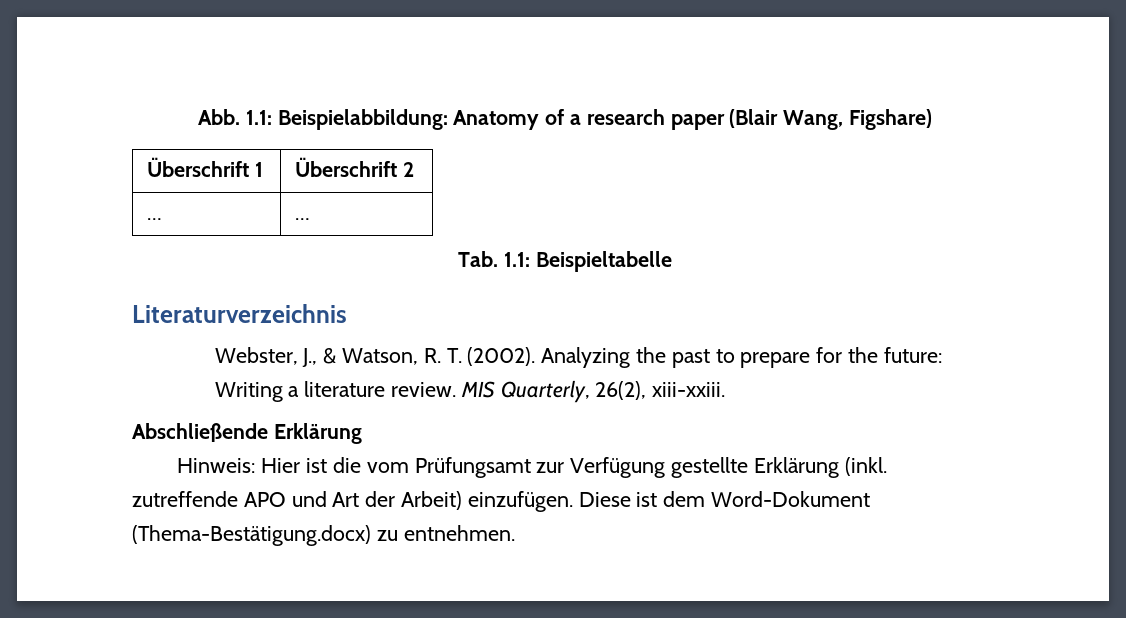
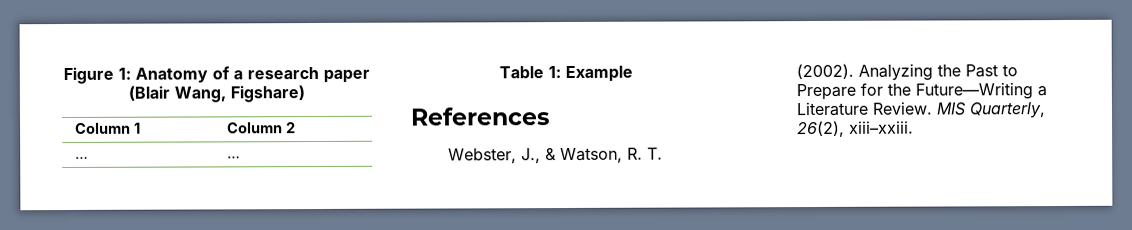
[197,109,448,130] Abb. 1.1: Beispielabbildung: -> [63,66,131,85] Figure 1:
[147,157,250,177] Überschrift -> [74,122,131,134] Column
[295,157,398,177] Überschrift -> [226,122,283,134] Column
[458,251,672,272] [132,304,347,323] Tab. 1.1: Beispieltabelle // Literaturverzeichnis -> [498,65,633,83] [410,107,550,126] Table 1: Example // References
[671,347,942,368] [214,380,726,403] [132,423,362,444] [177,457,887,478] [132,491,871,512] [132,525,515,546] past to prepare for the future: Writing a literature review. MIS Quarterly, 26(2), xiii-xxiii. // Abschließende Erklärung // Hinweis: Hier ist die vom Prüfungsamt zur Verfügung gestellte Erklärung (inkl. zutreffende APO und Art der Arbeit) einzufügen. Diese ist dem Word-Dokument (Thema-Bestätigung.docx) zu entnehmen. -> [964,64,1018,78] [795,82,1047,101] [795,101,1046,119] [796,120,914,138] Past to Prepare for the Future—Writing a Literature Review. MIS Quarterly, 26(2), xiii–xxiii.

